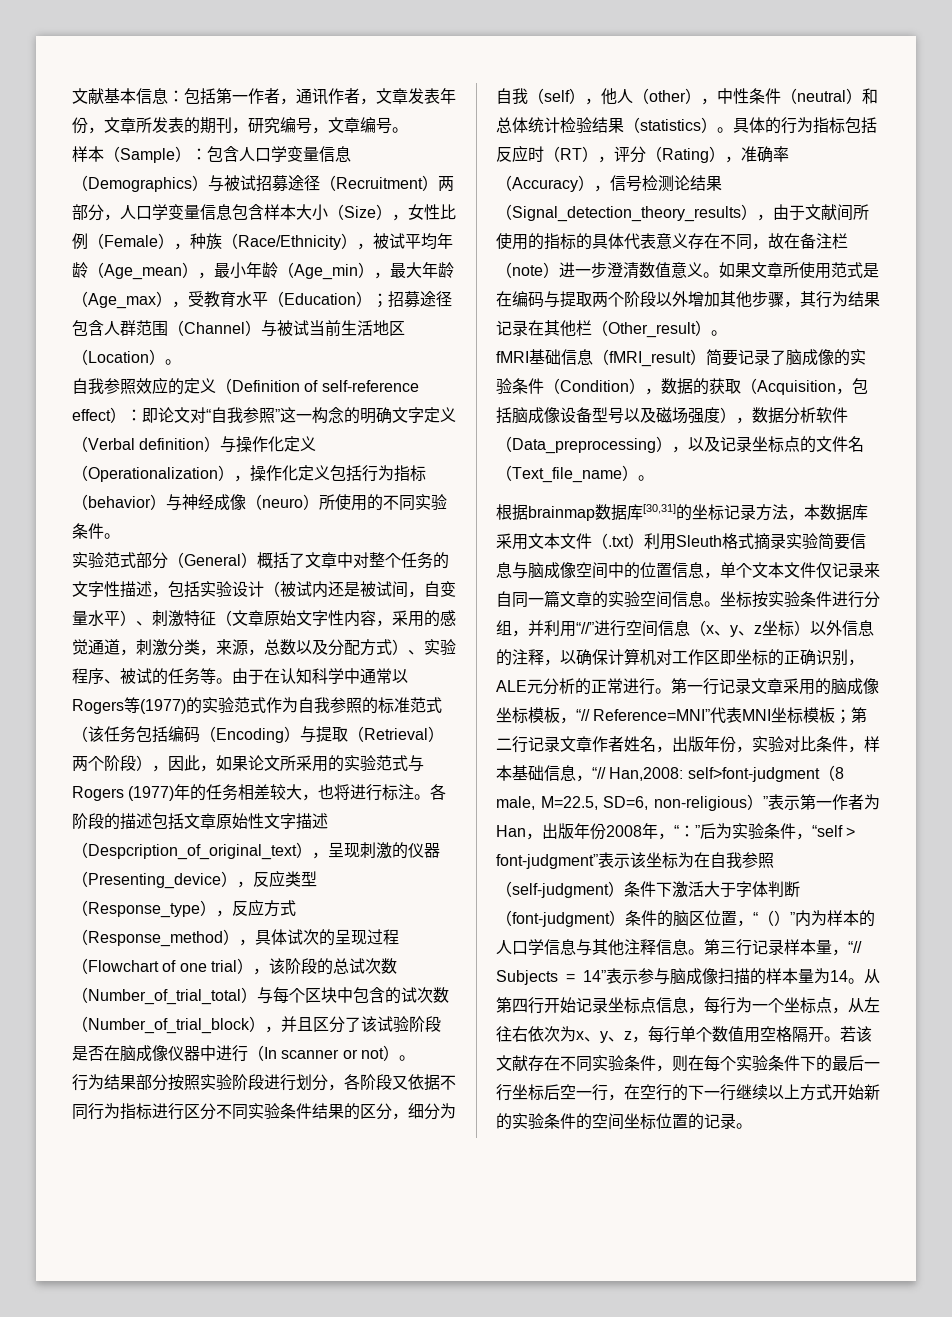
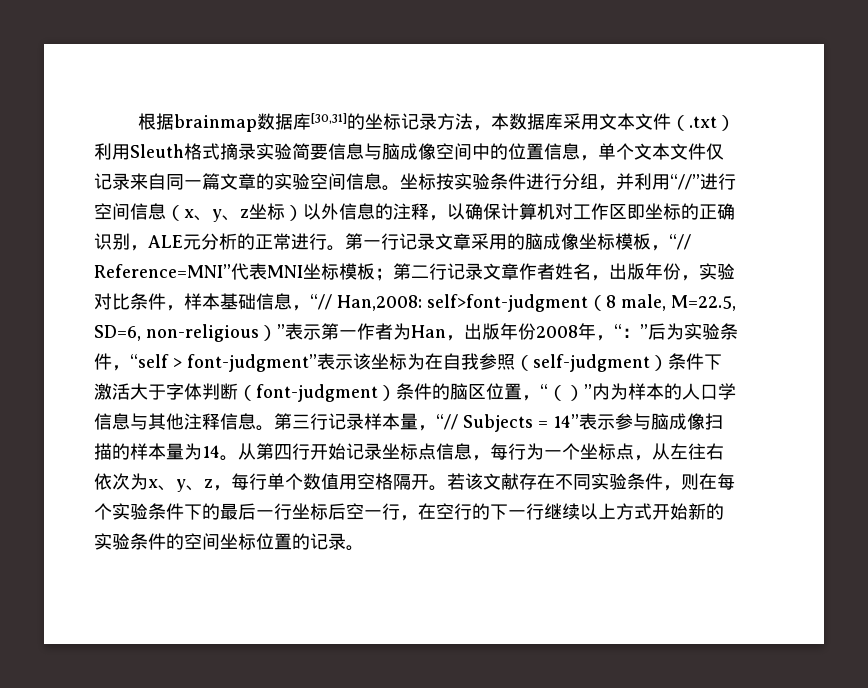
[72,88,456,105] [72,117,408,134] [72,146,351,163] [72,175,454,192] [72,204,456,221] [72,233,453,250] [72,262,454,280] [72,291,452,309] [72,320,405,337] [72,349,181,365] [72,377,419,395] [72,407,456,424] [72,436,317,453] [72,465,426,482] [72,494,447,511] [72,523,120,539] [72,552,449,569] [72,581,456,598] [72,610,456,627] [72,639,456,656] [72,668,408,685] [72,697,442,714] [72,726,444,743] [72,755,424,772] [72,784,447,801] [72,813,328,830] [72,842,440,860] [72,870,317,889] [72,899,296,918] [72,929,399,947] [72,958,397,975] [72,987,449,1005] [72,1016,441,1034] [72,1045,415,1062] [72,1074,456,1091] [72,1103,456,1120] [496,88,878,105] [496,117,877,134] [496,145,789,163] [496,175,722,192] [496,204,869,222] [496,233,848,250] [496,262,879,279] [496,291,880,308] [496,320,727,338] [496,349,866,367] [496,378,868,395] [496,407,848,424] [496,436,864,454] [496,465,654,483] 文献基本信息：包括第一作者，通讯作者，文章发表年份，文章所发表的期刊，研究编号，文章编号。 // 样本（Sample）：包含人口学变量信息（Demographics）与被试招募途径（Recruitment）两部分，人口学变量信息包含样本大小（Size），女性比例（Female），种族（Race/Ethnicity），被试平均年龄（Age_mean），最小年龄（Age_min），最大年龄（Age_max），受教育水平（Education）；招募途径包含人群范围（Channel）与被试当前生活地区（Location）。 // 自我参照效应的定义（Definition of self-reference effect）：即论文对“自我参照”这一构念的明确文字定义（Verbal definition）与操作化定义（Operationalization），操作化定义包括行为指标（behavior）与神经成像（neuro）所使用的不同实验条件。 // 实验范式部分（General）概括了文章中对整个任务的文字性描述，包括实验设计（被试内还是被试间，自变量水平）、刺激特征（文章原始文字性内容，采用的感觉通道，刺激分类，来源，总数以及分配方式）、实验程序、被试的任务等。由于在认知科学中通常以Rogers等(1977)的实验范式作为自我参照的标准范式（该任务包括编码（Encoding）与提取（Retrieval）两个阶段），因此，如果论文所采用的实验范式与Rogers (1977)年的任务相差较大，也将进行标注。各阶段的描述包括文章原始性文字描述（Despcription_of_original_text），呈现刺激的仪器（Presenting_device），反应类型（Response_type），反应方式（Response_method），具体试次的呈现过程（Flowchart of one trial），该阶段的总试次数（Number_of_trial_total）与每个区块中包含的试次数（Number_of_trial_block），并且区分了该试验阶段是否在脑成像仪器中进行（In scanner or not）。 // 行为结果部分按照实验阶段进行划分，各阶段又依据不同行为指标进行区分不同实验条件结果的区分，细分为自我（self），他人（other），中性条件（neutral）和总体统计检验结果（statistics）。具体的行为指标包括反应时（RT），评分（Rating），准确率（Accuracy），信号检测论结果（Signal_detection_theory_results），由于文献间所使用的指标的具体代表意义存在不同，故在备注栏（note）进一步澄清数值意义。如果文章所使用范式是在编码与提取两个阶段以外增加其他步骤，其行为结果记录在其他栏（Other_result）。 // fMRI基础信息（fMRI_result）简要记录了脑成像的实验条件（Condition），数据的获取（Acquisition，包括脑成像设备型号以及磁场强度），数据分析软件（Data_preprocessing），以及记录坐标点的文件名（Text_file_name）。 // -> (138, 121) none

